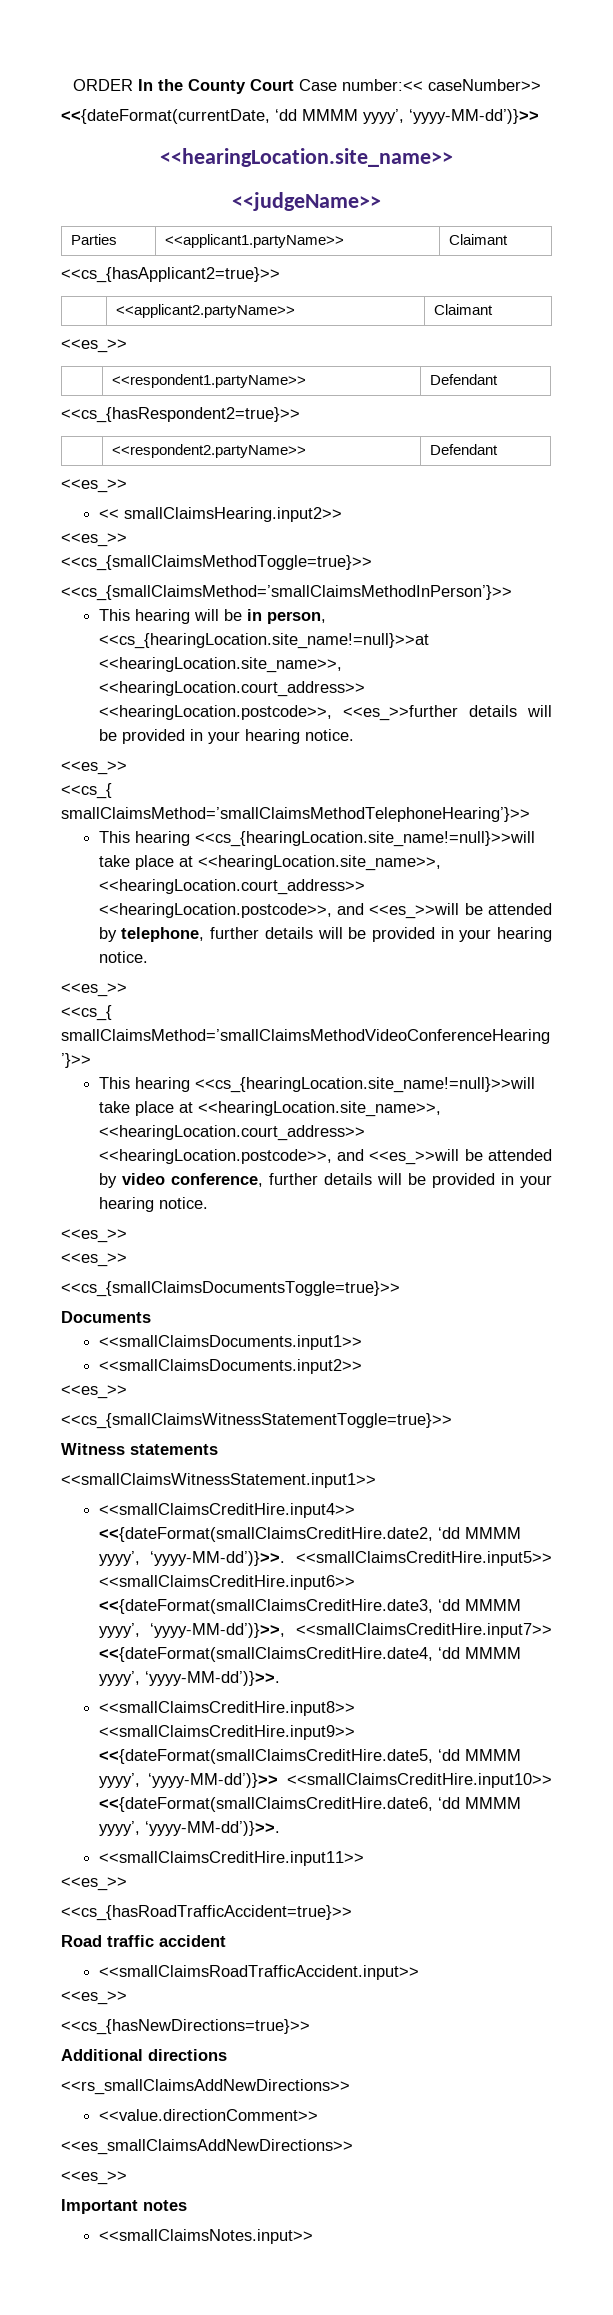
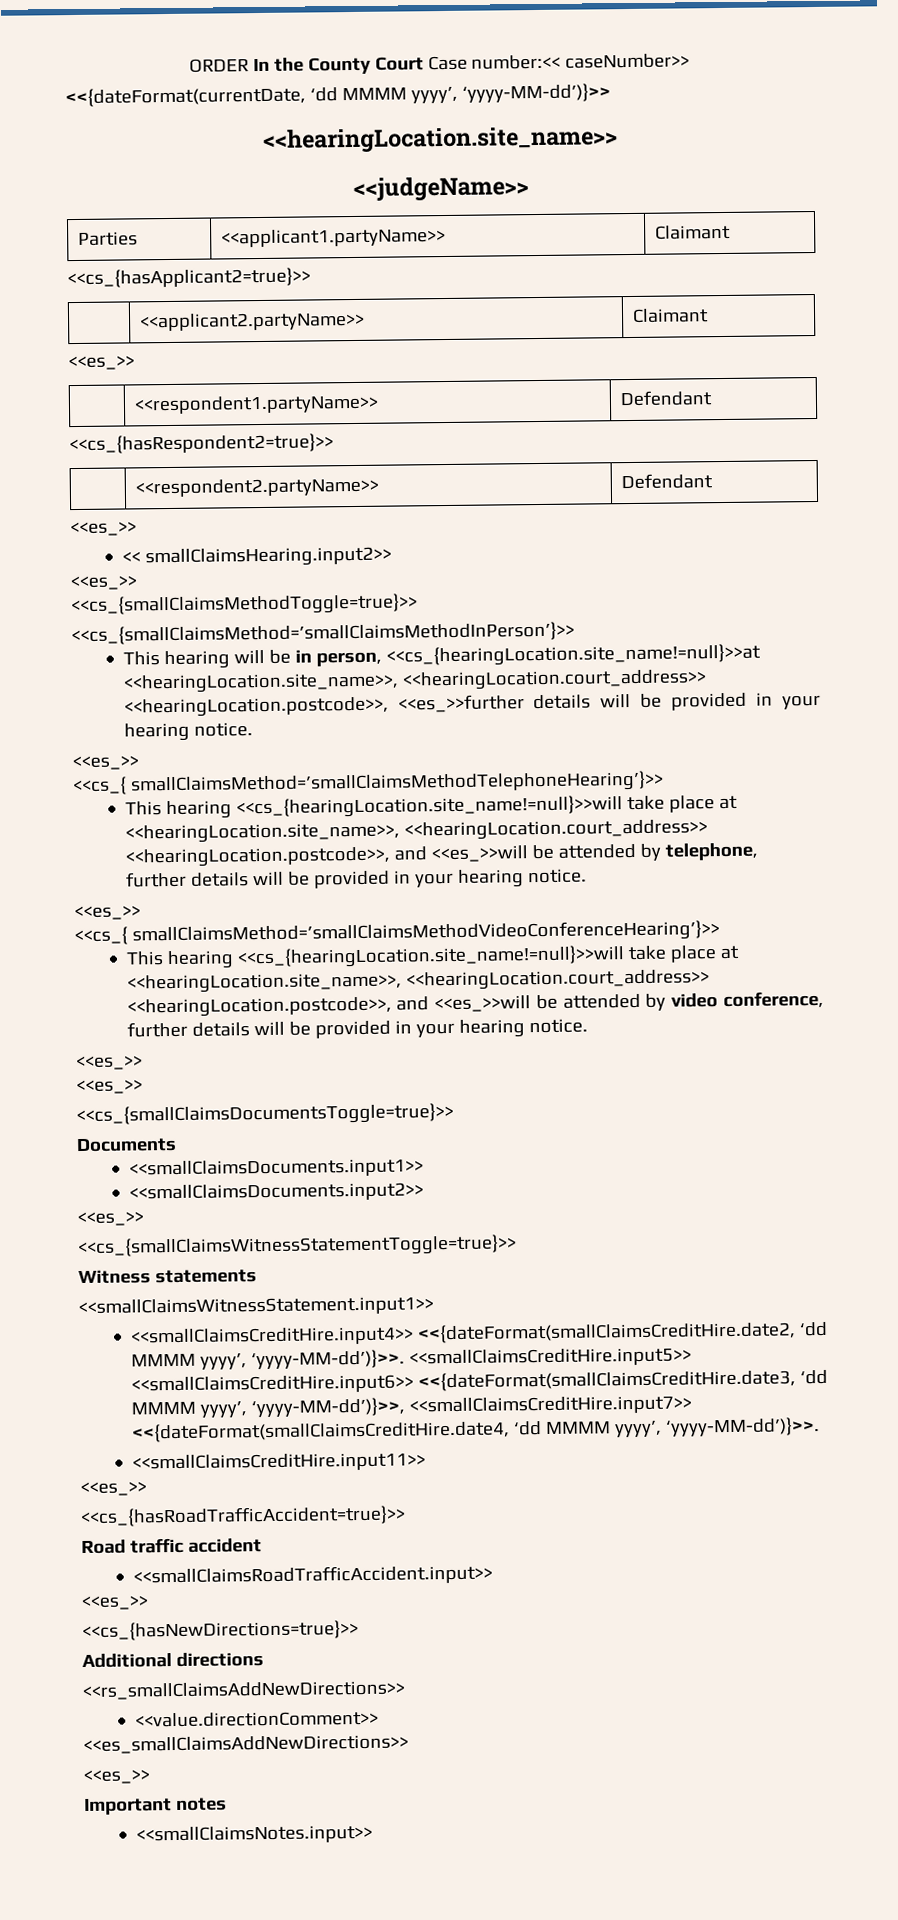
[98,1701,355,1716] [98,1725,355,1740] [98,1749,521,1764] [98,1773,552,1788] [98,1797,521,1812] [98,1821,280,1836] // <<smallClaimsCreditHire.input8>> <<smallClaimsCreditHire.input9>> <<{dateFormat(smallClaimsCreditHire.date5, ‘dd MMMM yyyy’, ‘yyyy-MM-dd’)}>> <<smallClaimsCreditHire.input10>> <<{dateFormat(smallClaimsCreditHire.date6, ‘dd MMMM yyyy’, ‘yyyy-MM-dd’)}>>. -> (820, 1427) none

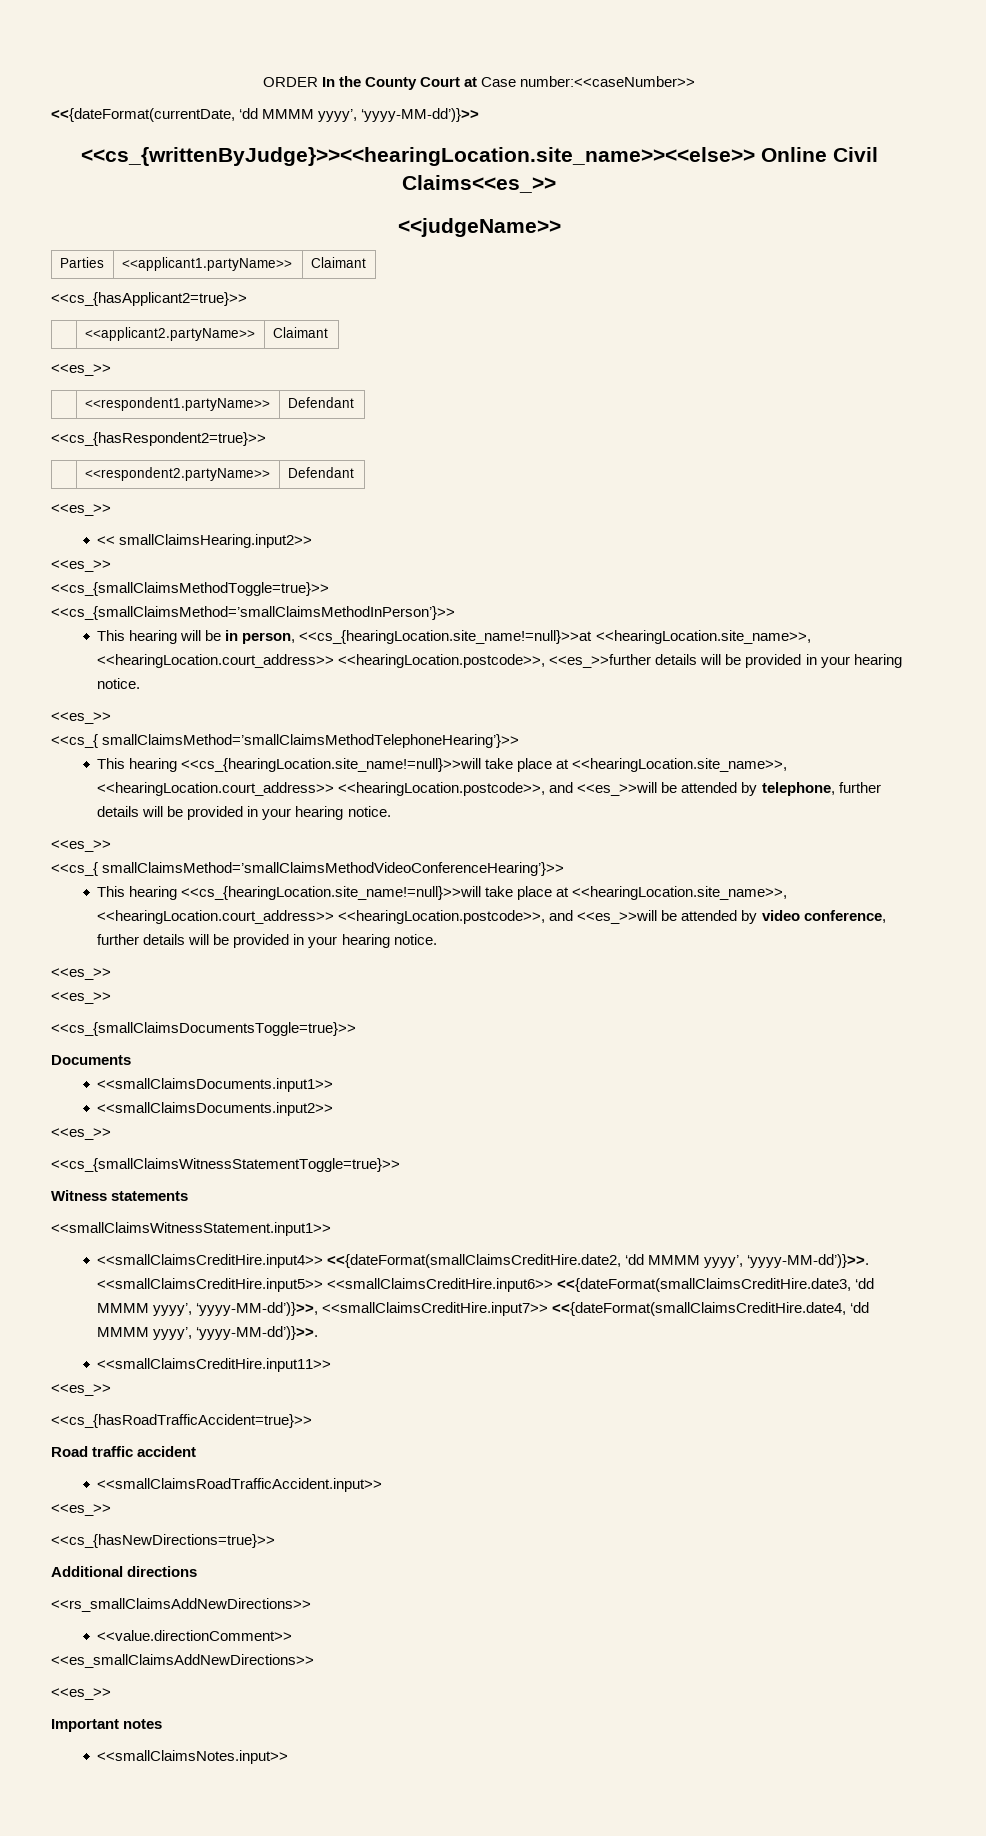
[427,53,691,71] Case number:<< caseNumber>> -> [464,76,696,87] at Case number:<<caseNumber>>
[263,126,618,154] <<hearingLocation.site_name>> -> [80,147,878,166] [402,175,556,193] <<cs_{writtenByJudge}>><<hearingLocation.site_name>><<else>> Online Civil Claims<<es_>>

